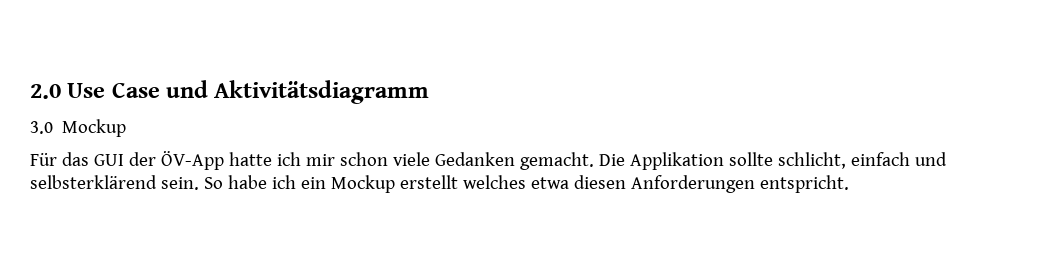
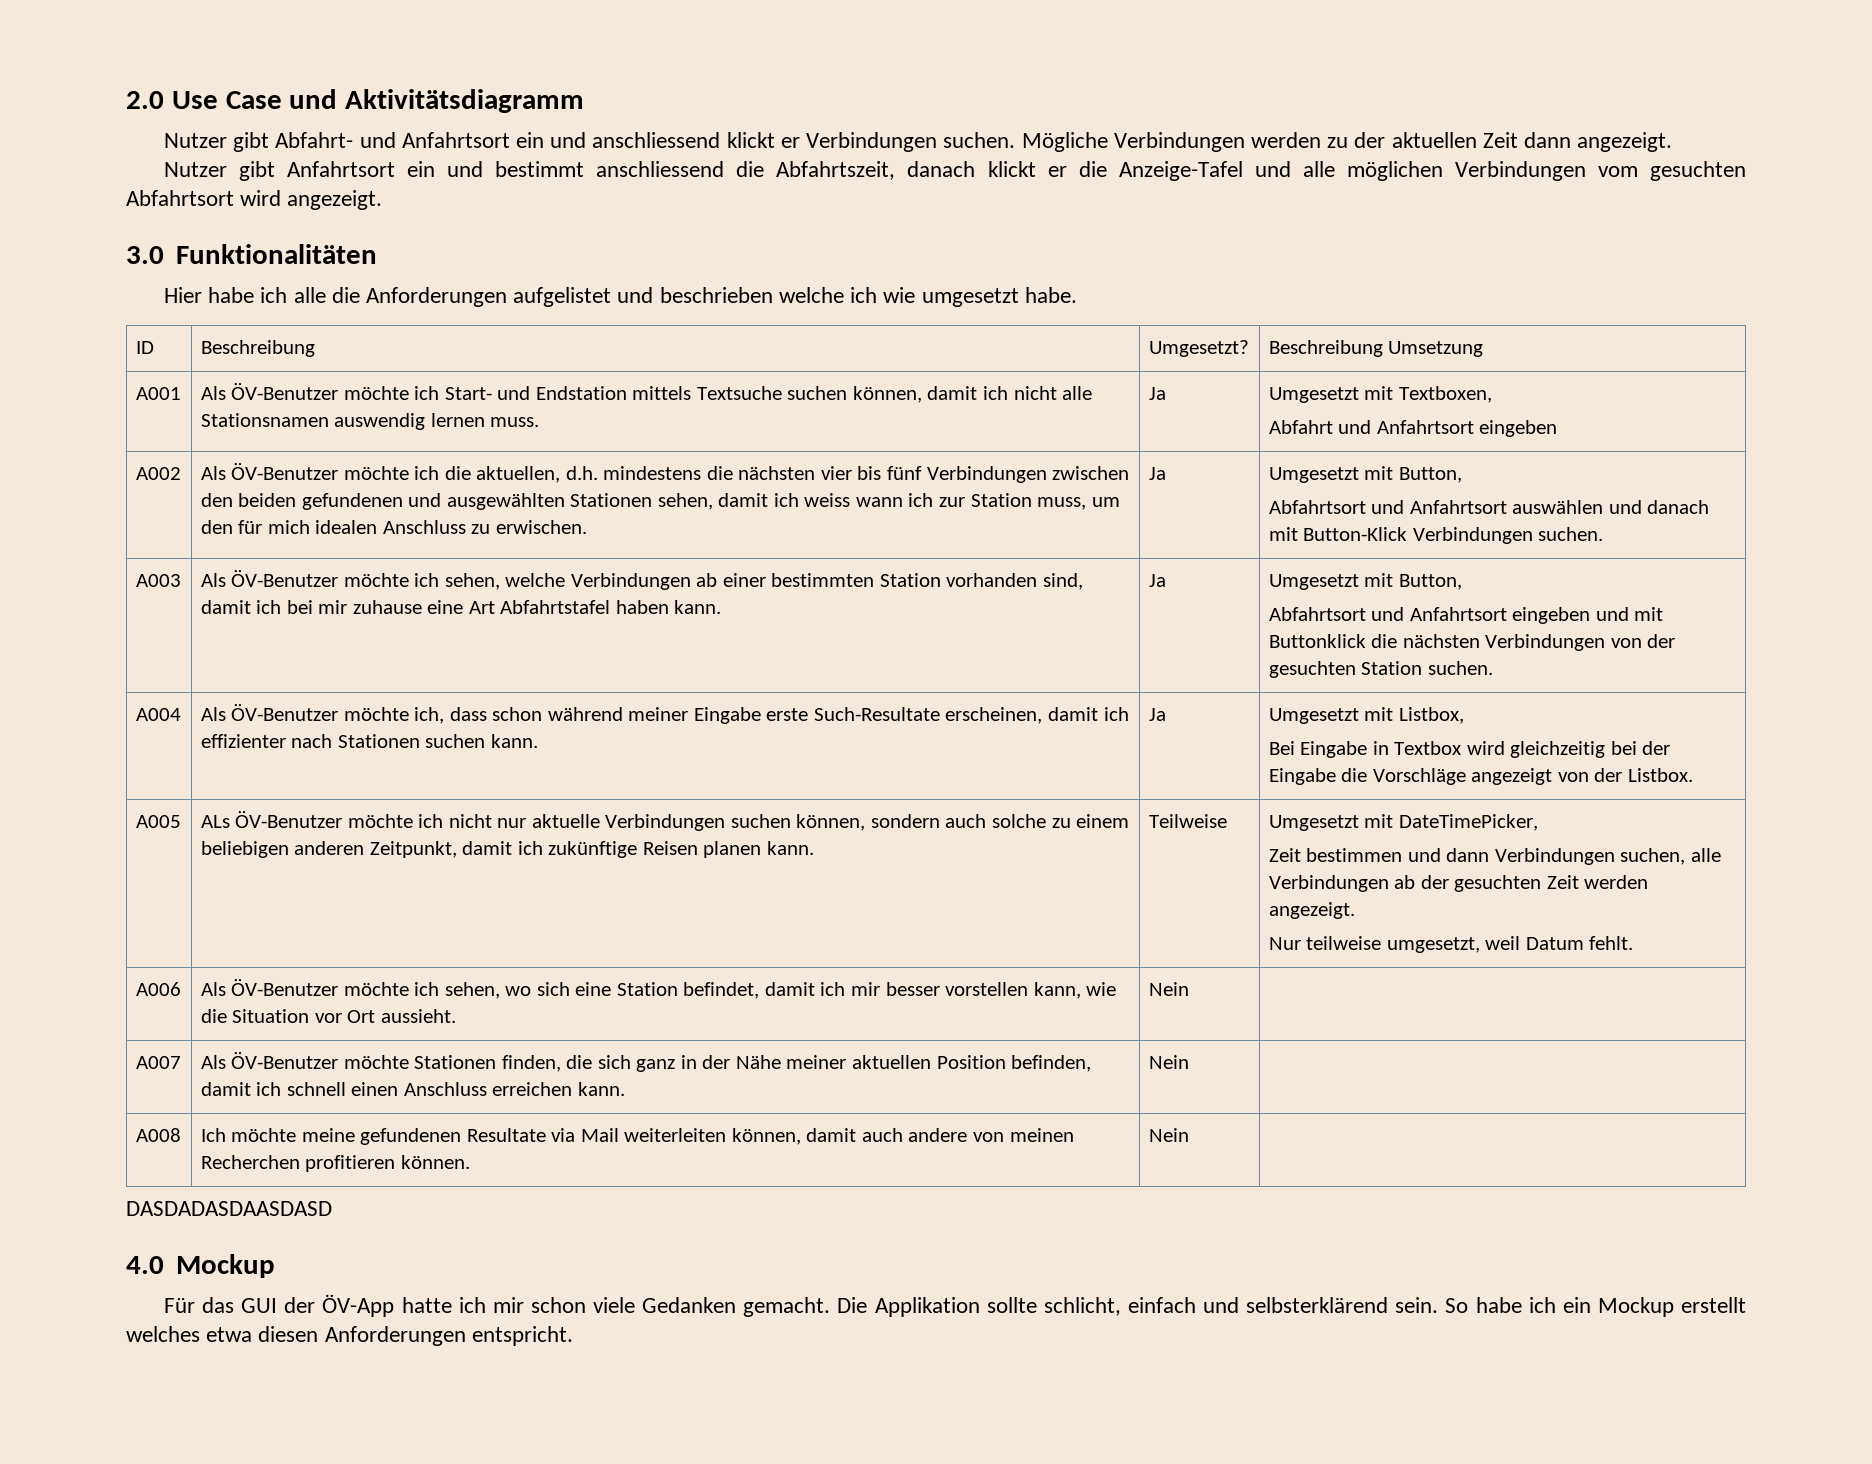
[30,121,53,134] 3.0 -> [163,132,1673,152] [163,161,1746,181] [126,190,383,210] [126,244,377,264] [163,287,1077,307] [135,341,154,354] [200,340,315,357] [1148,340,1249,357] [1268,340,1484,357] [135,387,181,400] [200,383,1093,403] [200,413,540,430] [1148,387,1166,400] [1268,386,1492,403] [1268,420,1558,437] [135,467,181,480] [200,463,1130,483] [200,493,1120,510] [200,520,587,534] [1148,467,1166,480] [1268,466,1462,483] [1268,500,1710,514] [1268,527,1604,544] [135,574,181,587] [200,570,1083,590] [200,600,722,614] [1148,574,1166,587] [1268,573,1462,590] [1268,607,1664,624] [1268,634,1676,651] [1268,661,1493,678] [135,708,181,721] [200,704,1129,724] [200,734,538,748] [1148,708,1166,721] [1268,707,1464,724] [1268,741,1671,758] [1268,768,1693,785] [135,815,181,828] [200,811,1130,831] [200,841,814,858] [1148,814,1227,828] [1268,814,1538,831] [1268,848,1721,865] [1268,875,1649,892] [1268,902,1355,919] [1268,936,1634,953] [135,982,181,996] [200,979,1117,999] [200,1009,456,1023] [1148,982,1189,996] [135,1056,181,1069] [200,1052,1092,1072] [200,1082,625,1096] [1148,1055,1189,1069] [135,1128,181,1142] [200,1128,1074,1145] [200,1155,470,1172] [1148,1128,1189,1142] [126,1201,332,1216] [126,1256,164,1274] Nutzer gibt Abfahrt- und Anfahrtsort ein und anschliessend klickt er Verbindungen suchen. Mögliche Verbindungen werden zu der aktuellen Zeit dann angezeigt. // Nutzer gibt Anfahrtsort ein und bestimmt anschliessend die Abfahrtszeit, danach klickt er die Anzeige-Tafel und alle möglichen Verbindungen vom gesuchten Abfahrtsort wird angezeigt. // 3.0 Funktionalitäten // Hier habe ich alle die Anforderungen aufgelistet und beschrieben welche ich wie umgesetzt habe. // ID | Beschreibung | Umgesetzt? | Beschreibung Umsetzung // A001 | Als ÖV-Benutzer möchte ich Start- und Endstation mittels Textsuche suchen können, damit ich nicht alle Stationsnamen auswendig lernen muss. | Ja | Umgesetzt mit Textboxen, // Abfahrt und Anfahrtsort eingeben // A002 | Als ÖV-Benutzer möchte ich die aktuellen, d.h. mindestens die nächsten vier bis fünf Verbindungen zwischen den beiden gefundenen und ausgewählten Stationen sehen, damit ich weiss wann ich zur Station muss, um den für mich idealen Anschluss zu erwischen. | Ja | Umgesetzt mit Button, // Abfahrtsort und Anfahrtsort auswählen und danach mit Button-Klick Verbindungen suchen. // A003 | Als ÖV-Benutzer möchte ich sehen, welche Verbindungen ab einer bestimmten Station vorhanden sind, damit ich bei mir zuhause eine Art Abfahrtstafel haben kann. | Ja | Umgesetzt mit Button, // Abfahrtsort und Anfahrtsort eingeben und mit Buttonklick die nächsten Verbindungen von der gesuchten Station suchen. // A004 | Als ÖV-Benutzer möchte ich, dass schon während meiner Eingabe erste Such-Resultate erscheinen, damit ich effizienter nach Stationen suchen kann. | Ja | Umgesetzt mit Listbox, // Bei Eingabe in Textbox wird gleichzeitig bei der Eingabe die Vorschläge angezeigt von der Listbox. // A005 | ALs ÖV-Benutzer möchte ich nicht nur aktuelle Verbindungen suchen können, sondern auch solche zu einem beliebigen anderen Zeitpunkt, damit ich zukünftige Reisen planen kann. | Teilweise | Umgesetzt mit DateTimePicker, // Zeit bestimmen und dann Verbindungen suchen, alle Verbindungen ab der gesuchten Zeit werden angezeigt. // Nur teilweise umgesetzt, weil Datum fehlt. // A006 | Als ÖV-Benutzer möchte ich sehen, wo sich eine Station befindet, damit ich mir besser vorstellen kann, wie die Situation vor Ort aussieht. | Nein | // A007 | Als ÖV-Benutzer möchte Stationen finden, die sich ganz in der Nähe meiner aktuellen Position befinden, damit ich schnell einen Anschluss erreichen kann. | Nein | // A008 | Ich möchte meine gefundenen Resultate via Mail weiterleiten können, damit auch andere von meinen Recherchen profitieren können. | Nein | // DASDADASDAASDASD // 4.0

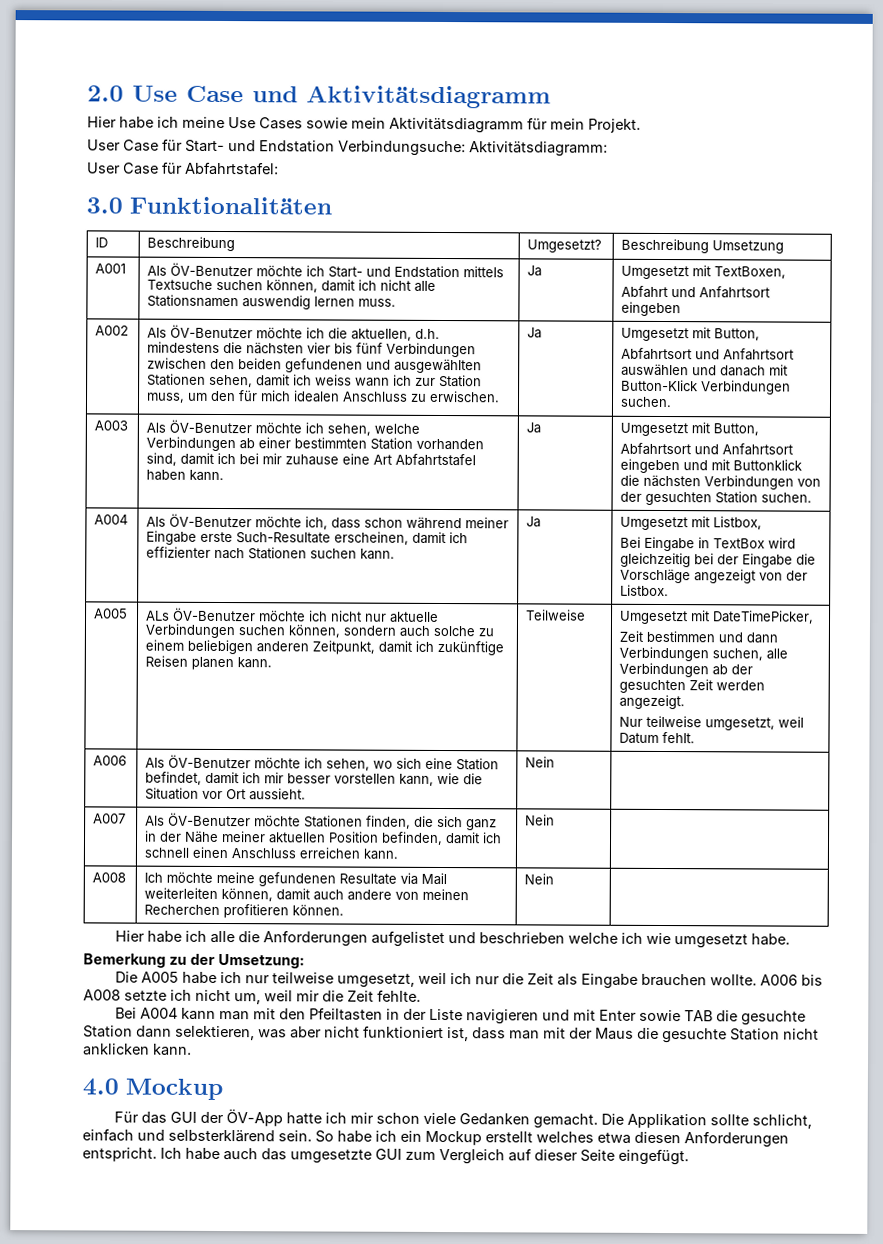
[163,132,1673,152] [163,161,1746,181] [126,190,383,210] [126,244,377,264] [163,287,1077,307] Nutzer gibt Abfahrt- und Anfahrtsort ein und anschliessend klickt er Verbindungen suchen. Mögliche Verbindungen werden zu der aktuellen Zeit dann angezeigt. // Nutzer gibt Anfahrtsort ein und bestimmt anschliessend die Abfahrtszeit, danach klickt er die Anzeige-Tafel und alle möglichen Verbindungen vom gesuchten Abfahrtsort wird angezeigt. // 3.0 Funktionalitäten // Hier habe ich alle die Anforderungen aufgelistet und beschrieben welche ich wie umgesetzt habe. -> [87,116,641,134] [87,138,608,157] [87,161,279,176] [86,196,333,215] Hier habe ich meine Use Cases sowie mein Aktivitätsdiagramm für mein Projekt. // User Case für Start- und Endstation Verbindungsuche: Aktivitätsdiagramm: // User Case für Abfahrtstafel: // 3.0 Funktionalitäten
[1398,386,1492,403] Textboxen, -> [714,266,787,279] TextBoxen,
[1394,741,1462,755] Textbox -> [713,538,766,549] TextBox
[126,1201,332,1216] DASDADASDAASDASD -> [114,930,790,949] [83,953,305,969] [114,971,823,989] [83,989,421,1005] [114,1007,806,1026] [83,1025,819,1044] [83,1043,192,1056] Hier habe ich alle die Anforderungen aufgelistet und beschrieben welche ich wie umgesetzt habe. // Bemerkung zu der Umsetzung: // Die A005 habe ich nur teilweise umgesetzt, weil ich nur die Zeit als Eingabe brauchen wollte. A006 bis A008 setzte ich nicht um, weil mir die Zeit fehlte. // Bei A004 kann man mit den Pfeiltasten in der Liste navigieren und mit Enter sowie TAB die gesuchte Station dann selektieren, was aber nicht funktioniert ist, dass man mit der Maus die gesuchte Station nicht anklicken kann.
(573, 1336) none -> [160,1147,689,1166] Ich habe auch das umgesetzte GUI zum Vergleich auf dieser Seite eingefügt.

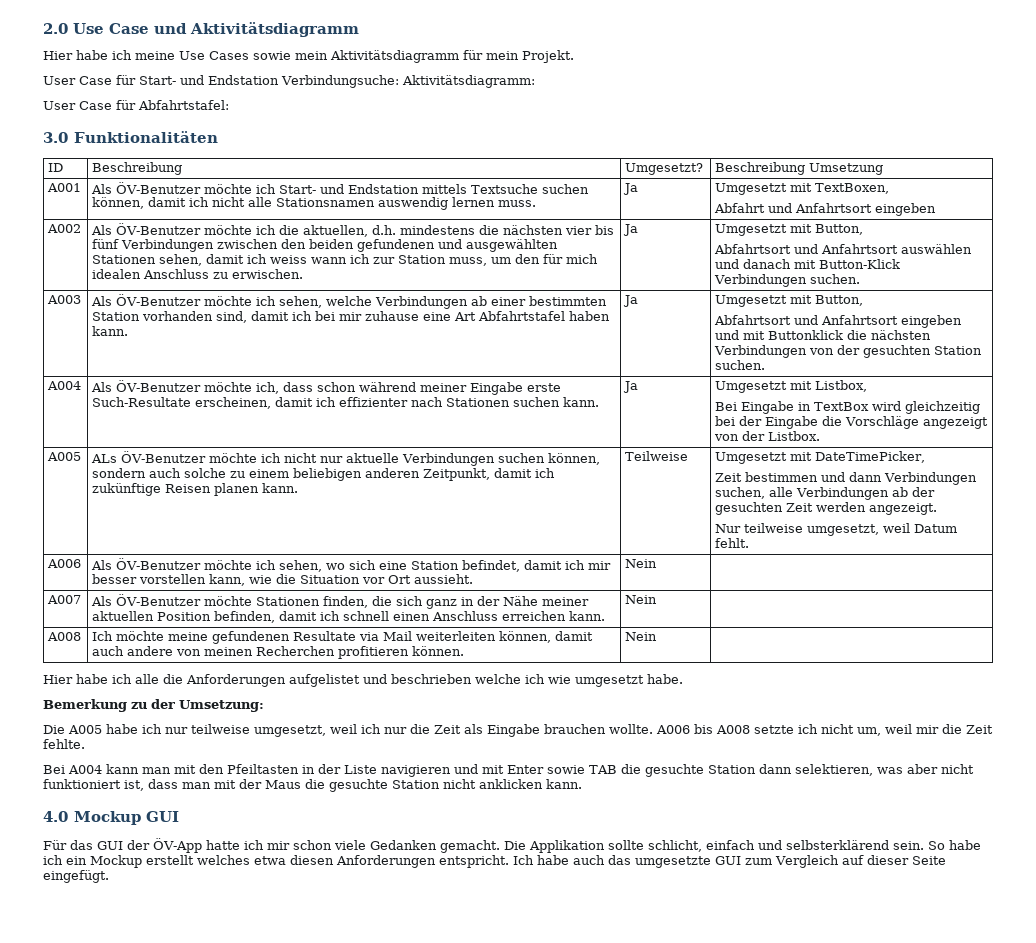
(224, 1089) none -> [146,811,180,822] GUI

